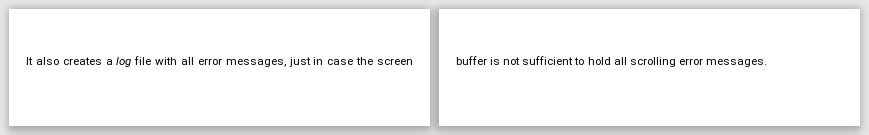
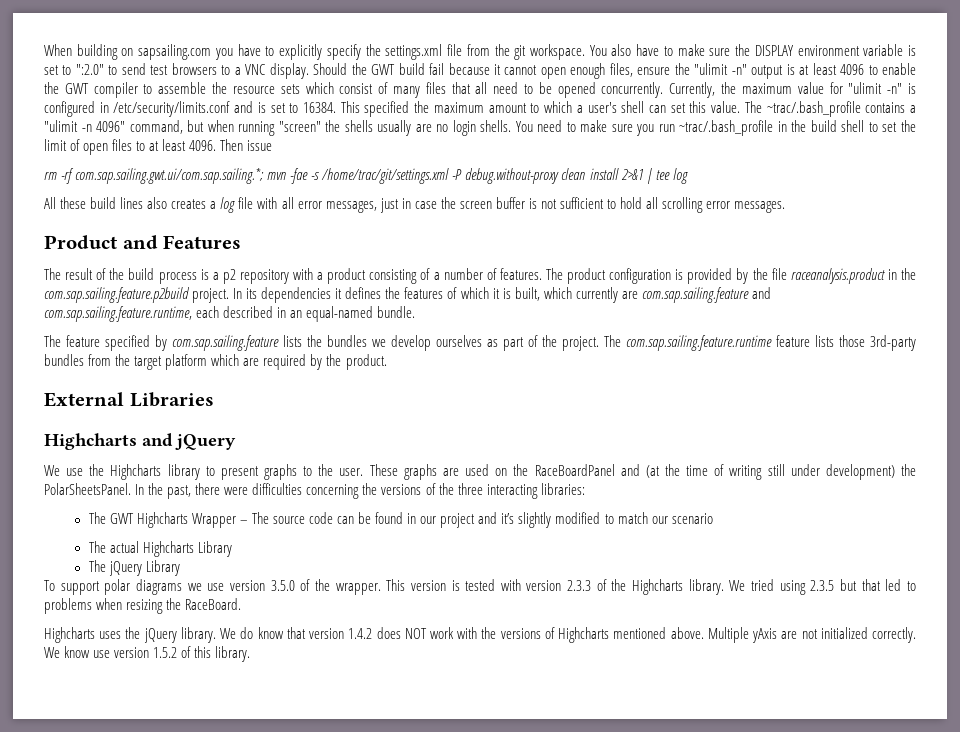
[26,57,33,65] It -> [44,44,917,60] [44,63,916,79] [44,82,916,98] [44,101,917,117] [44,120,917,136] [44,139,273,155] [44,168,689,184] [44,197,144,209] When building on sapsailing.com you have to explicitly specify the settings.xml file from the git workspace. You also have to make sure the DISPLAY environment variable is set to ":2.0" to send test browsers to a VNC display. Should the GWT build fail because it cannot open enough files, ensure the "ulimit -n" output is at least 4096 to enable the GWT compiler to assemble the resource sets which consist of many files that all need to be opened concurrently. Currently, the maximum value for "ulimit -n" is configured in /etc/security/limits.conf and is set to 16384. This specified the maximum amount to which a user's shell can set this value. The ~trac/.bash_profile contains a "ulimit -n 4096" command, but when running "screen" the shells usually are no login shells. You need to make sure you run ~trac/.bash_profile in the build shell to set the limit of open files to at least 4096. Then issue // rm -rf com.sap.sailing.gwt.ui/com.sap.sailing.*; mvn -fae -s /home/trac/git/settings.xml -P debug.without-proxy clean install 2>&1 | tee log // All these build lines
(767, 63) none -> [44,235,242,249] [44,268,917,284] [44,287,771,303] [44,306,416,322] [44,335,916,351] [44,354,387,370] [44,392,214,407] [44,433,236,450] [44,464,917,480] [44,483,585,499] [88,512,713,528] [88,541,232,557] [88,560,180,576] [44,579,916,595] [44,598,242,614] [44,627,917,643] [44,646,251,662] // Product and Features // The result of the build process is a p2 repository with a product consisting of a number of features. The product configuration is provided by the file raceanalysis.product in the com.sap.sailing.feature.p2build project. In its dependencies it defines the features of which it is built, which currently are com.sap.sailing.feature and com.sap.sailing.feature.runtime, each described in an equal-named bundle. // The feature specified by com.sap.sailing.feature lists the bundles we develop ourselves as part of the project. The com.sap.sailing.feature.runtime feature lists those 3rd-party bundles from the target platform which are required by the product. // External Libraries // Highcharts and jQuery // We use the Highcharts library to present graphs to the user. These graphs are used on the RaceBoardPanel and (at the time of writing still under development) the PolarSheetsPanel. In the past, there were difficulties concerning the versions of the three interacting libraries: // The GWT Highcharts Wrapper – The source code can be found in our project and it’s slightly modified to match our scenario // The actual Highcharts Library // The jQuery Library // To support polar diagrams we use version 3.5.0 of the wrapper. This version is tested with version 2.3.3 of the Highcharts library. We tried using 2.3.5 but that led to problems when resizing the RaceBoard. // Highcharts uses the jQuery library. We do know that version 1.4.2 does NOT work with the versions of Highcharts mentioned above. Multiple yAxis are not initialized correctly. We know use version 1.5.2 of this library.

